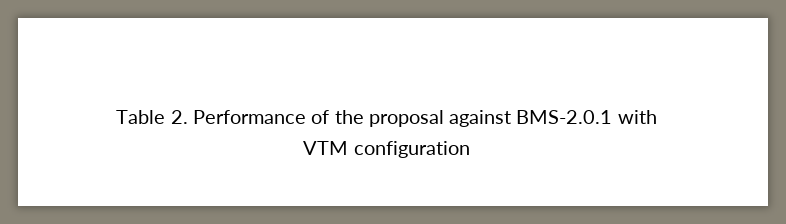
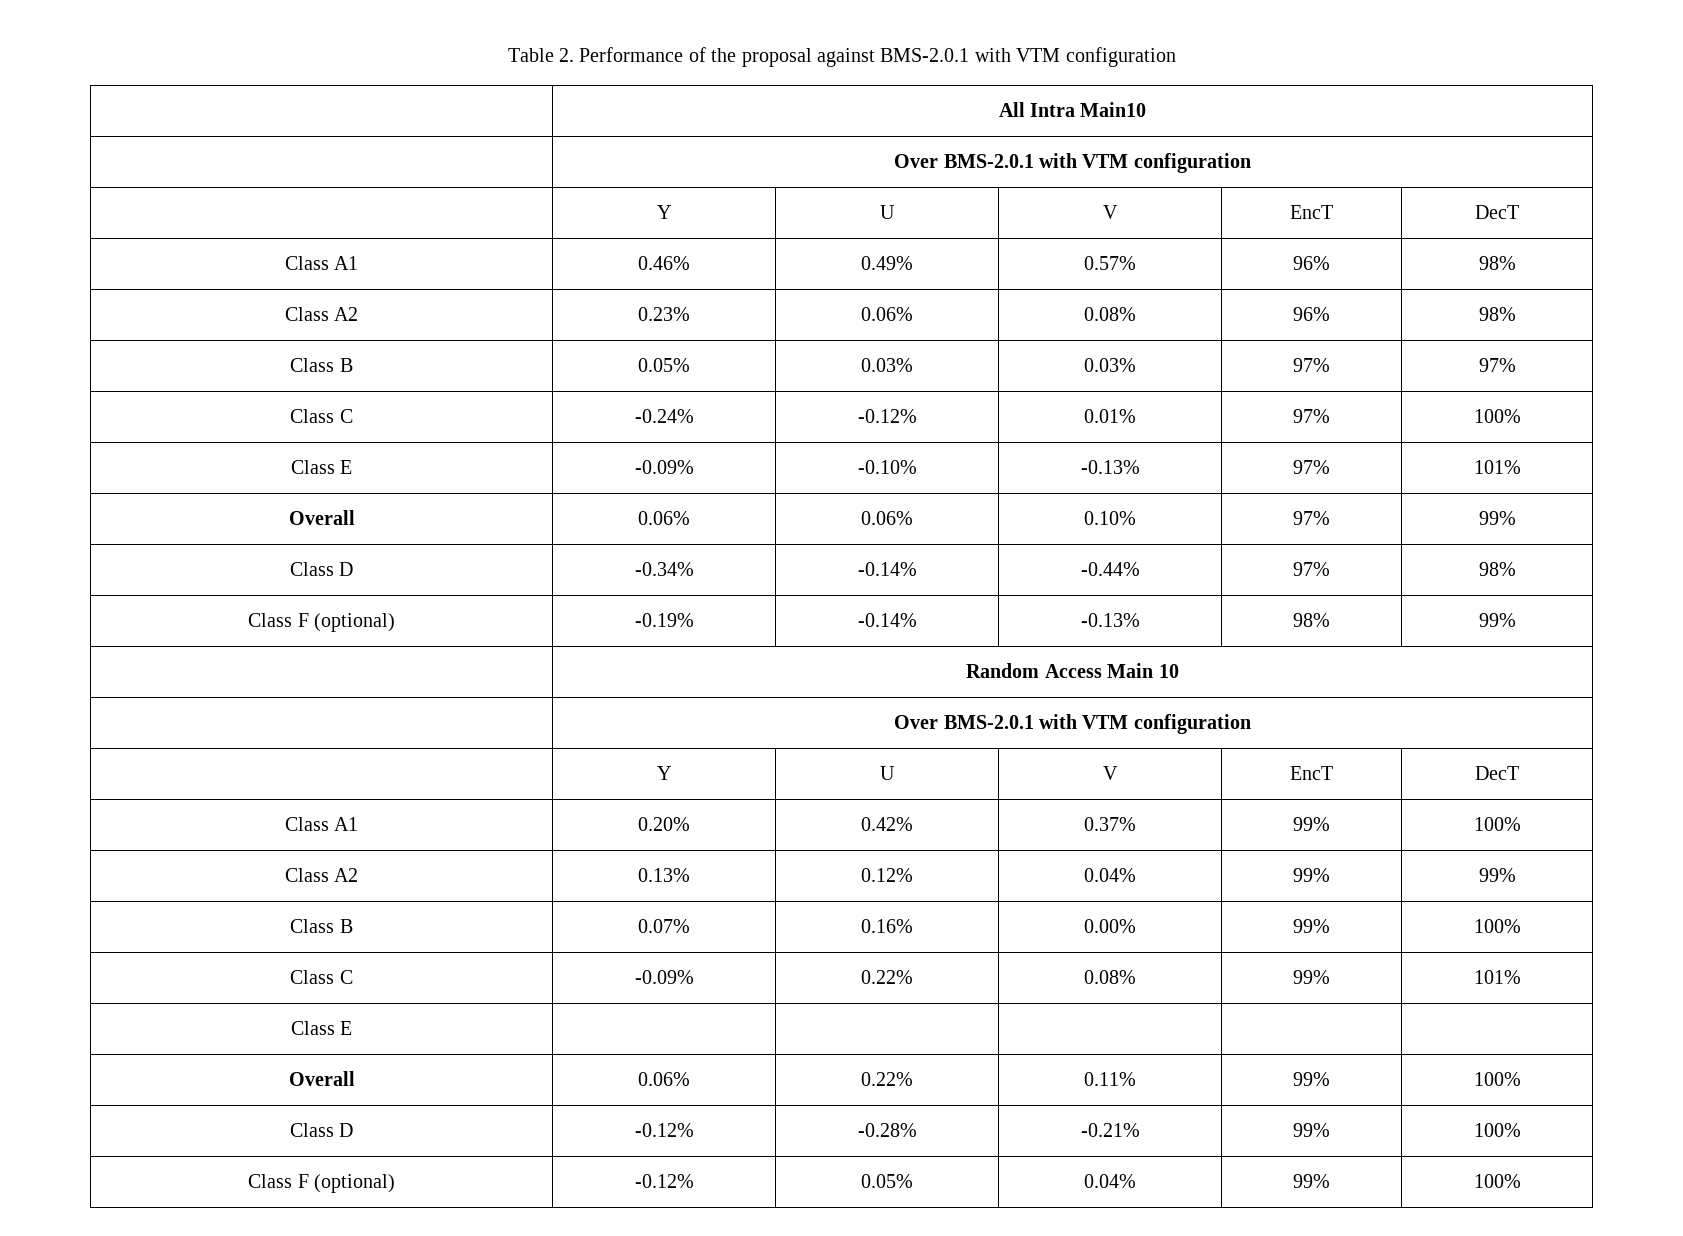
(470, 149) none -> [998,102,1147,117] [894,153,1251,173] [657,205,671,219] [880,205,895,219] [1103,205,1118,219] [1290,205,1333,219] [1475,205,1519,219] [284,256,359,270] [638,256,690,270] [861,256,913,270] [1084,256,1136,270] [1293,256,1330,270] [1478,256,1516,270] [284,307,359,321] [638,307,690,321] [861,307,913,321] [1084,307,1136,321] [1293,307,1330,321] [1478,307,1516,321] [290,358,353,372] [638,358,690,372] [861,358,913,372] [1084,358,1136,372] [1293,358,1330,372] [1478,358,1516,372] [290,409,353,423] [634,409,694,423] [857,409,917,423] [1084,409,1136,423] [1293,409,1330,423] [1473,409,1521,423] [290,460,353,474] [634,460,694,474] [857,460,917,474] [1080,460,1140,474] [1293,460,1330,474] [1473,460,1521,474] [288,510,355,525] [638,511,690,525] [861,511,913,525] [1084,511,1136,525] [1293,511,1330,525] [1478,511,1516,525] [289,562,354,576] [634,562,694,576] [857,562,917,576] [1080,562,1140,576] [1293,562,1330,576] [1478,562,1516,576] [248,613,395,632] [634,613,694,627] [857,613,917,627] [1080,613,1140,627] [1293,613,1330,627] [1478,613,1516,627] [966,663,1179,678] [894,714,1251,734] [657,766,671,780] [880,766,895,780] [1103,766,1118,780] [1290,766,1333,780] [1475,766,1519,780] [284,817,359,831] [638,817,690,831] [861,817,913,831] [1084,817,1136,831] [1293,817,1330,831] [1473,817,1521,831] [284,868,359,882] [638,868,690,882] [861,868,913,882] [1084,868,1136,882] [1293,868,1330,882] [1478,868,1516,882] [290,919,353,933] [638,919,690,933] [861,919,913,933] [1084,919,1136,933] [1293,919,1330,933] [1473,919,1521,933] [290,970,353,984] [634,970,694,984] [861,970,913,984] [1084,970,1136,984] [1293,970,1330,984] [1473,970,1521,984] [290,1021,353,1035] [288,1071,355,1086] [638,1072,690,1086] [861,1072,913,1086] [1084,1072,1136,1086] [1293,1072,1330,1086] [1473,1072,1521,1086] [289,1123,354,1137] [634,1123,694,1137] [857,1123,917,1137] [1080,1123,1140,1137] [1293,1123,1330,1137] [1473,1123,1521,1137] [248,1174,395,1193] [634,1174,694,1188] [861,1174,913,1188] [1084,1174,1136,1188] [1293,1174,1330,1188] [1473,1174,1521,1188] // | All Intra Main10 // | Over BMS-2.0.1 with VTM configuration // | Y | U | V | EncT | DecT // Class A1 | 0.46% | 0.49% | 0.57% | 96% | 98% // Class A2 | 0.23% | 0.06% | 0.08% | 96% | 98% // Class B | 0.05% | 0.03% | 0.03% | 97% | 97% // Class C | -0.24% | -0.12% | 0.01% | 97% | 100% // Class E | -0.09% | -0.10% | -0.13% | 97% | 101% // Overall | 0.06% | 0.06% | 0.10% | 97% | 99% // Class D | -0.34% | -0.14% | -0.44% | 97% | 98% // Class F (optional) | -0.19% | -0.14% | -0.13% | 98% | 99% // | Random Access Main 10 // | Over BMS-2.0.1 with VTM configuration // | Y | U | V | EncT | DecT // Class A1 | 0.20% | 0.42% | 0.37% | 99% | 100% // Class A2 | 0.13% | 0.12% | 0.04% | 99% | 99% // Class B | 0.07% | 0.16% | 0.00% | 99% | 100% // Class C | -0.09% | 0.22% | 0.08% | 99% | 101% // Class E | | | | | // Overall | 0.06% | 0.22% | 0.11% | 99% | 100% // Class D | -0.12% | -0.28% | -0.21% | 99% | 100% // Class F (optional) | -0.12% | 0.05% | 0.04% | 99% | 100%

